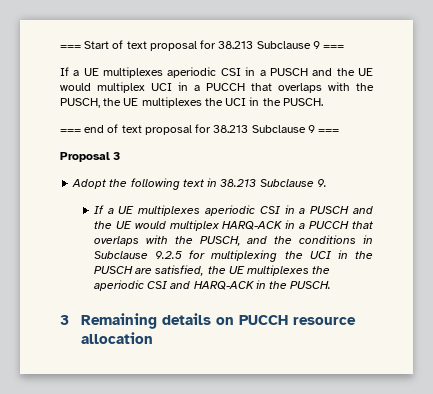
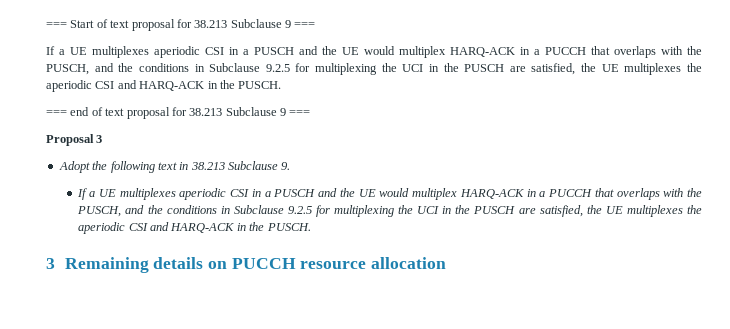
[151,82,374,93] [60,97,247,108] UCI in a PUCCH that overlaps with the PUSCH, the UE multiplexes the UCI -> [450,46,702,58] [46,63,703,75] [46,80,205,92] HARQ-ACK in a PUCCH that overlaps with the PUSCH, and the conditions in Subclause 9.2.5 for multiplexing the UCI in the PUSCH are satisfied, the UE multiplexes the aperiodic CSI and HARQ-ACK

